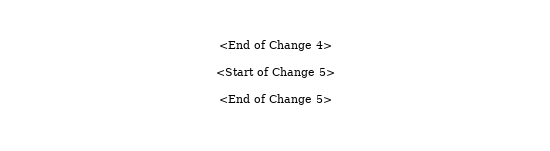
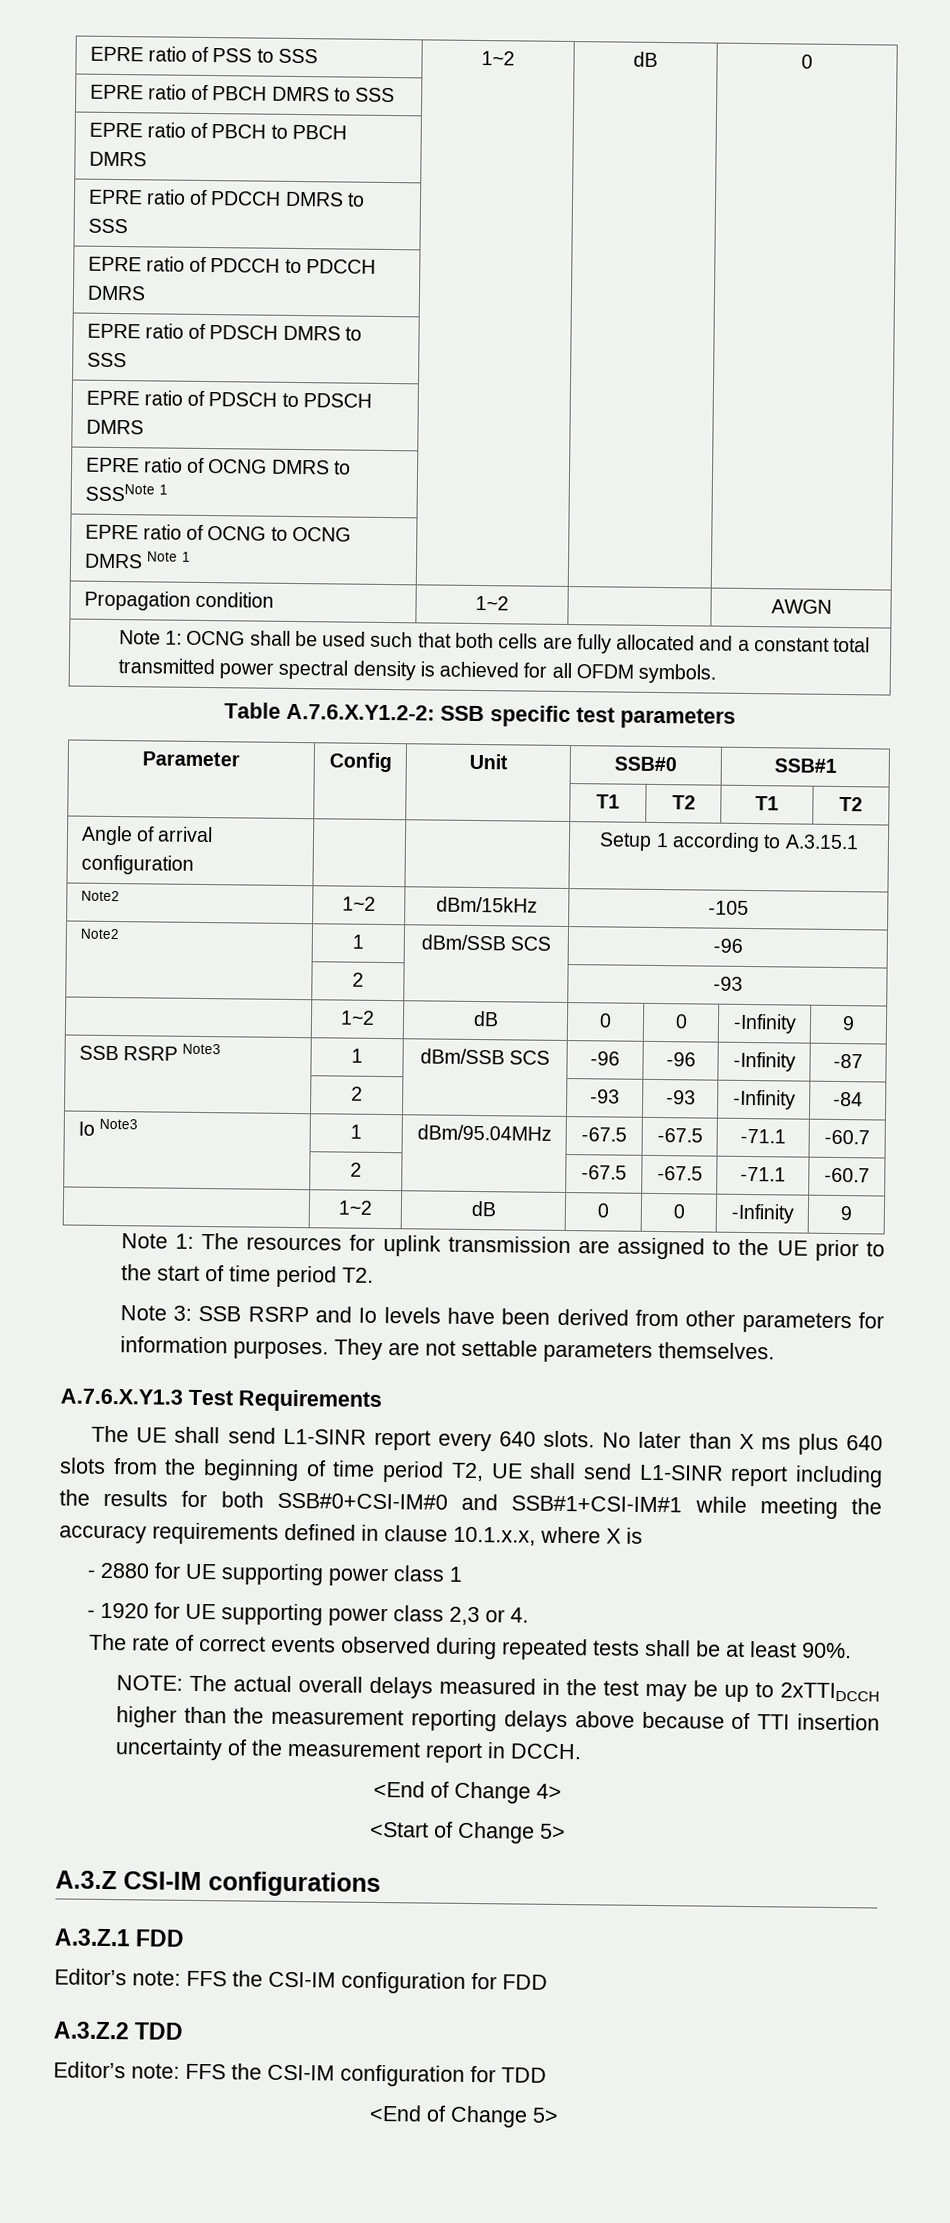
(219, 44) none -> [89,46,318,64] [481,51,515,66] [633,51,658,67] [801,54,813,69] [89,84,396,103] [88,122,347,140] [88,151,147,167] [87,189,365,207] [87,218,128,234] [87,256,376,274] [86,285,146,301] [86,323,362,341] [86,352,127,368] [85,390,372,408] [85,419,144,435] [85,457,351,475] [84,483,168,502] [84,524,351,542] [83,551,192,569] [83,590,274,611] [475,595,509,611] [770,599,832,614] [118,630,871,654] [117,658,717,684] [223,702,736,729] [142,751,240,767] [328,752,392,773] [468,753,508,770] [614,756,677,772] [773,758,837,773] [596,794,620,809] [671,795,696,810] [755,796,779,811] [839,796,863,812] [80,825,214,846] [80,854,194,875] [599,832,859,853] [80,890,120,902] [342,896,376,911] [436,896,538,913] [708,900,749,915] [79,928,119,940] [352,934,364,949] [420,934,552,951] [712,938,743,953] [352,972,364,987] [712,976,743,991] [340,1010,375,1025] [472,1010,499,1027] [599,1013,612,1028] [674,1014,688,1029] [732,1013,797,1034] [842,1016,855,1031] [78,1043,222,1061] [351,1048,363,1063] [419,1048,551,1065] [590,1051,620,1066] [665,1052,696,1067] [732,1051,796,1072] [833,1053,863,1069] [351,1086,363,1101] [590,1089,620,1104] [665,1090,696,1105] [732,1089,796,1110] [833,1091,863,1107] [77,1118,138,1136] [350,1124,362,1139] [416,1124,552,1141] [581,1127,627,1142] [656,1128,703,1143] [740,1128,786,1144] [824,1129,870,1145] [350,1162,362,1177] [581,1165,627,1180] [656,1165,703,1181] [740,1166,786,1182] [824,1167,870,1183] [338,1200,373,1215] [470,1200,497,1217] [597,1203,609,1218] [672,1204,685,1219] [730,1203,794,1224] [840,1206,852,1221] [120,1233,885,1262] [120,1264,374,1288] [119,1305,885,1334] [119,1336,775,1363] [60,1388,382,1412] [91,1425,884,1456] [59,1457,884,1488] [59,1489,882,1520] [59,1522,643,1546] [87,1562,463,1587] [87,1602,530,1627] [89,1633,853,1661] [115,1674,880,1703] [115,1706,880,1733] [114,1738,582,1764] EPRE ratio of PSS to SSS | 1~2 | dB | 0 // EPRE ratio of PBCH DMRS to SSS | | | // EPRE ratio of PBCH to PBCH DMRS | | | // EPRE ratio of PDCCH DMRS to SSS | | | // EPRE ratio of PDCCH to PDCCH DMRS | | | // EPRE ratio of PDSCH DMRS to SSS | | | // EPRE ratio of PDSCH to PDSCH DMRS | | | // EPRE ratio of OCNG DMRS to SSSNote 1 | | | // EPRE ratio of OCNG to OCNG DMRS Note 1 | | | // Propagation condition | 1~2 | | AWGN // Note 1: OCNG shall be used such that both cells are fully allocated and a constant total transmitted power spectral density is achieved for all OFDM symbols. // Table A.7.6.X.Y1.2-2: SSB specific test parameters // Parameter | Config | Unit | SSB#0 | SSB#1 // | | | T1 | T2 | T1 | T2 // Angle of arrival configuration | | | Setup 1 according to A.3.15.1 // Note2 | 1~2 | dBm/15kHz | -105 // Note2 | 1 | dBm/SSB SCS | -96 // | 2 | | -93 // | 1~2 | dB | 0 | 0 | -Infinity | 9 // SSB RSRP Note3 | 1 | dBm/SSB SCS | -96 | -96 | -Infinity | -87 // | 2 | | -93 | -93 | -Infinity | -84 // Io Note3 | 1 | dBm/95.04MHz | -67.5 | -67.5 | -71.1 | -60.7 // | 2 | | -67.5 | -67.5 | -71.1 | -60.7 // | 1~2 | dB | 0 | 0 | -Infinity | 9 // Note 1: The resources for uplink transmission are assigned to the UE prior to the start of time period T2. // Note 3: SSB RSRP and Io levels have been derived from other parameters for information purposes. They are not settable parameters themselves. // A.7.6.X.Y1.3 Test Requirements // The UE shall send L1-SINR report every 640 slots. No later than X ms plus 640 slots from the beginning of time period T2, UE shall send L1-SINR report including the results for both SSB#0+CSI-IM#0 and SSB#1+CSI-IM#1 while meeting the accuracy requirements defined in clause 10.1.x.x, where X is // - 2880 for UE supporting power class 1 // - 1920 for UE supporting power class 2,3 or 4. // The rate of correct events observed during repeated tests shall be at least 90%. // NOTE: The actual overall delays measured in the test may be up to 2xTTIDCCH higher than the measurement reporting delays above because of TTI insertion uncertainty of the measurement report in DCCH. //
(335, 72) none -> [55,1870,381,1898] [54,1928,185,1947] [54,1968,548,1994] [53,2021,184,2040] [53,2061,547,2087] // A.3.Z CSI-IM configurations // A.3.Z.1 FDD // Editor’s note: FFS the CSI-IM configuration for FDD // A.3.Z.2 TDD // Editor’s note: FFS the CSI-IM configuration for TDD

